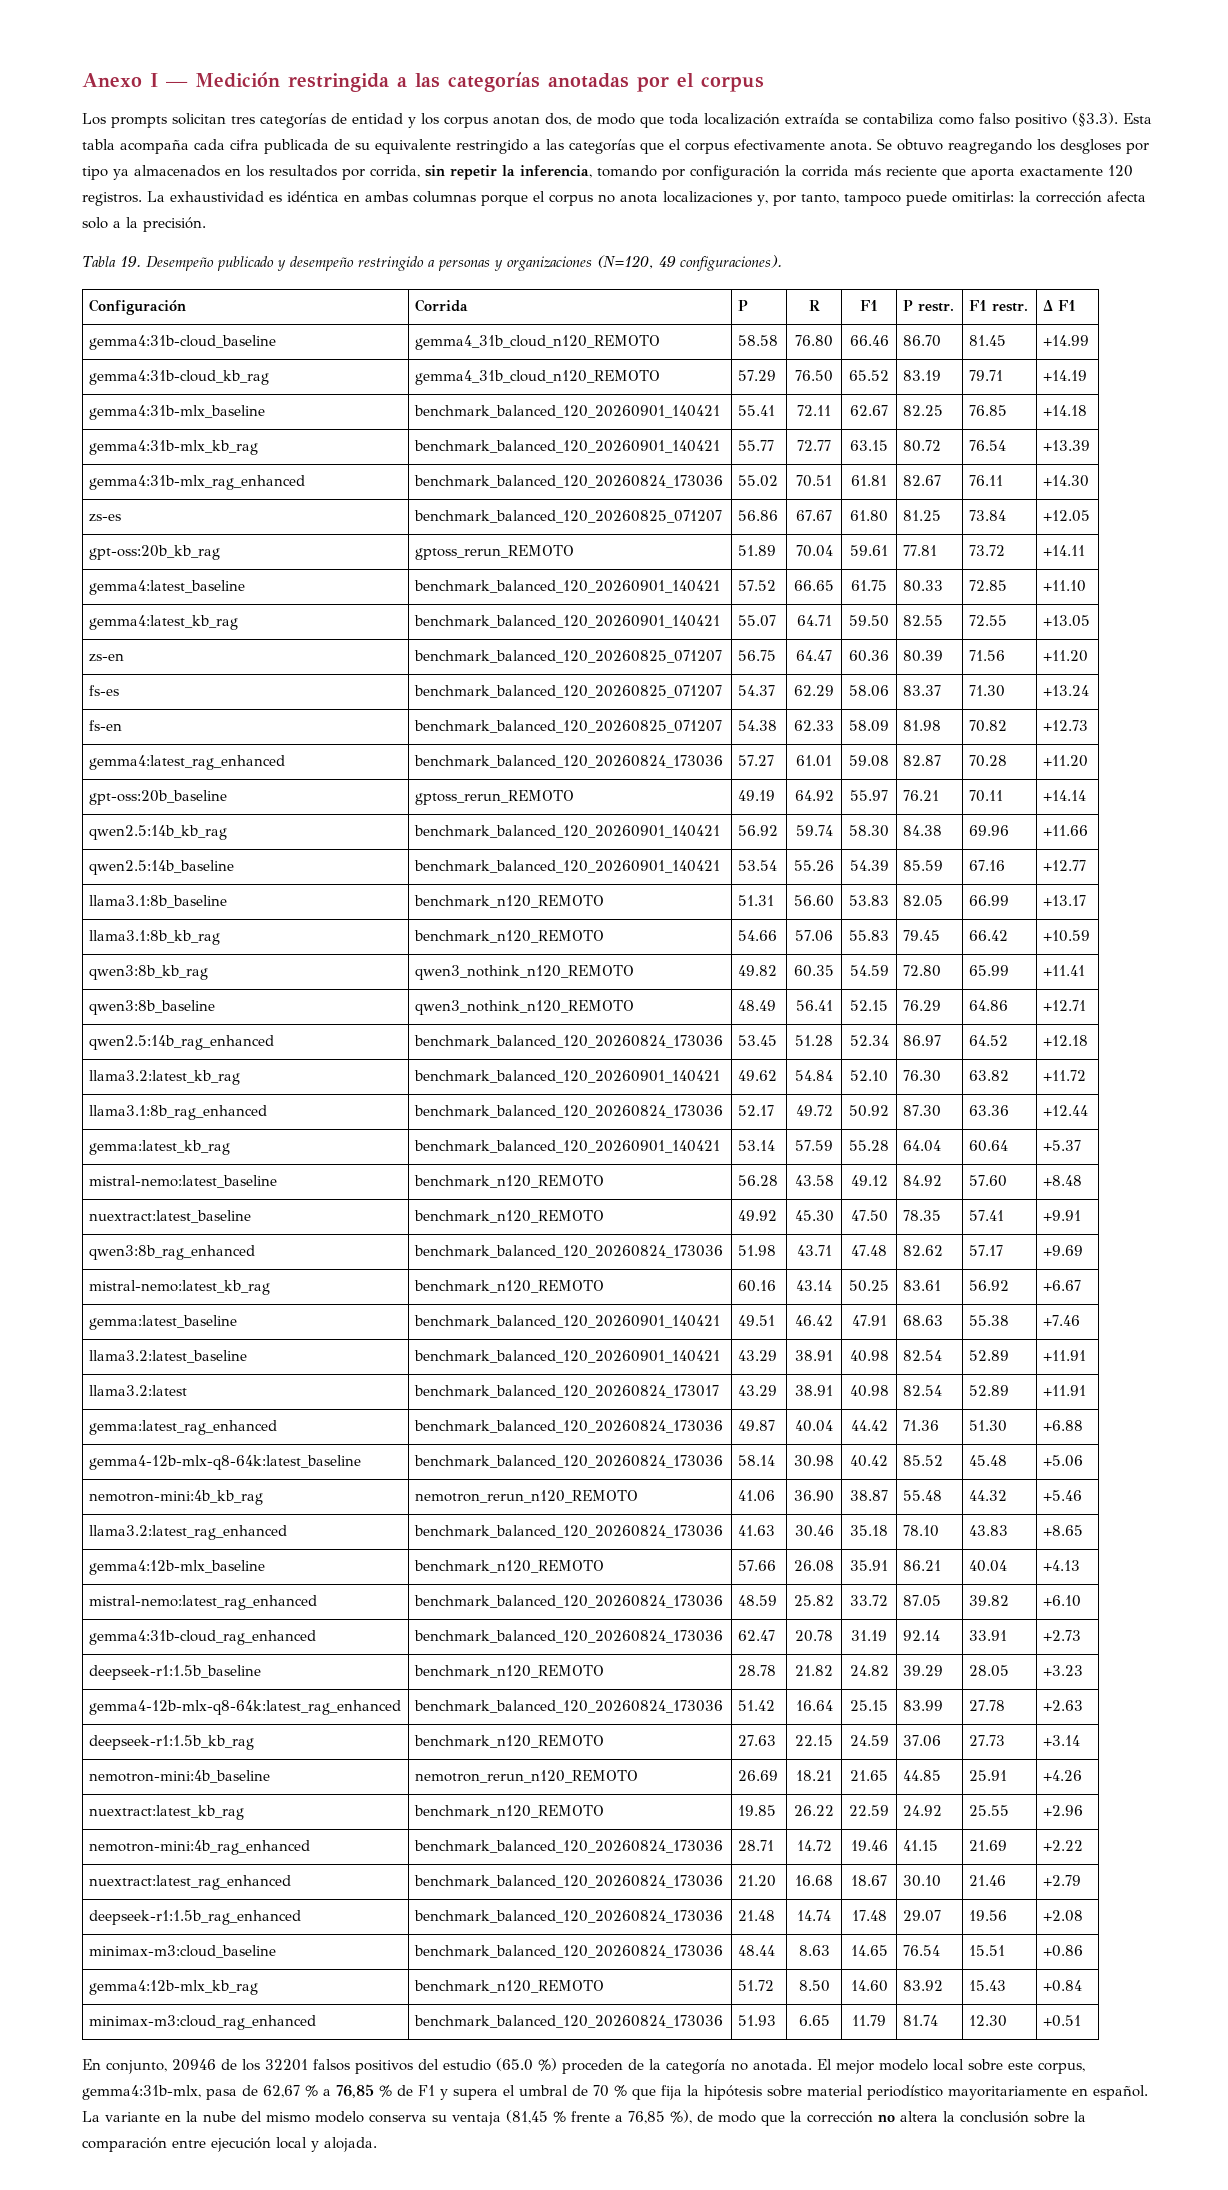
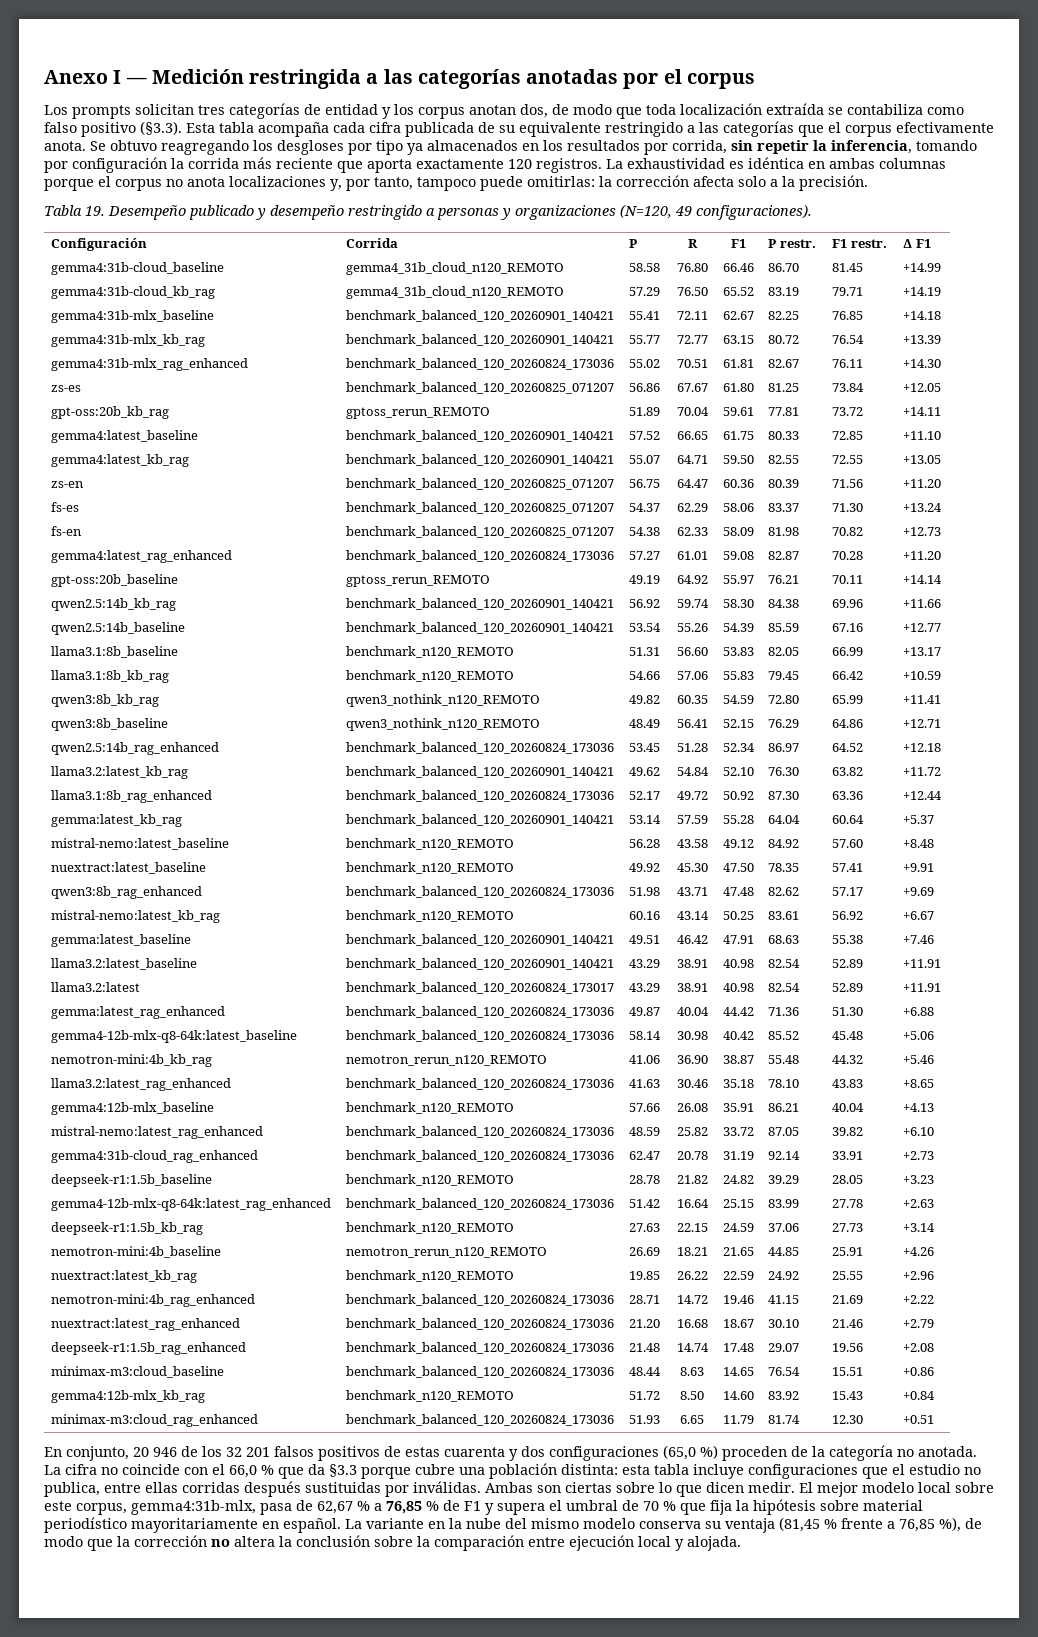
[172,2058,533,2074] 20946 de los 32201 falsos positivos del estudio (65.0 -> [133,1445,696,1461] 20 946 de los 32 201 falsos positivos de estas cuarenta y dos configuraciones (65,0
(812, 2065) none -> [44,1463,981,1479] [44,1481,795,1497] La cifra no coincide con el 66,0 % que da §3.3 porque cubre una población distinta: esta tabla incluye configuraciones que el estudio no publica, entre ellas corridas después sustituidas por inválidas. Ambas son ciertas sobre lo que dicen medir.

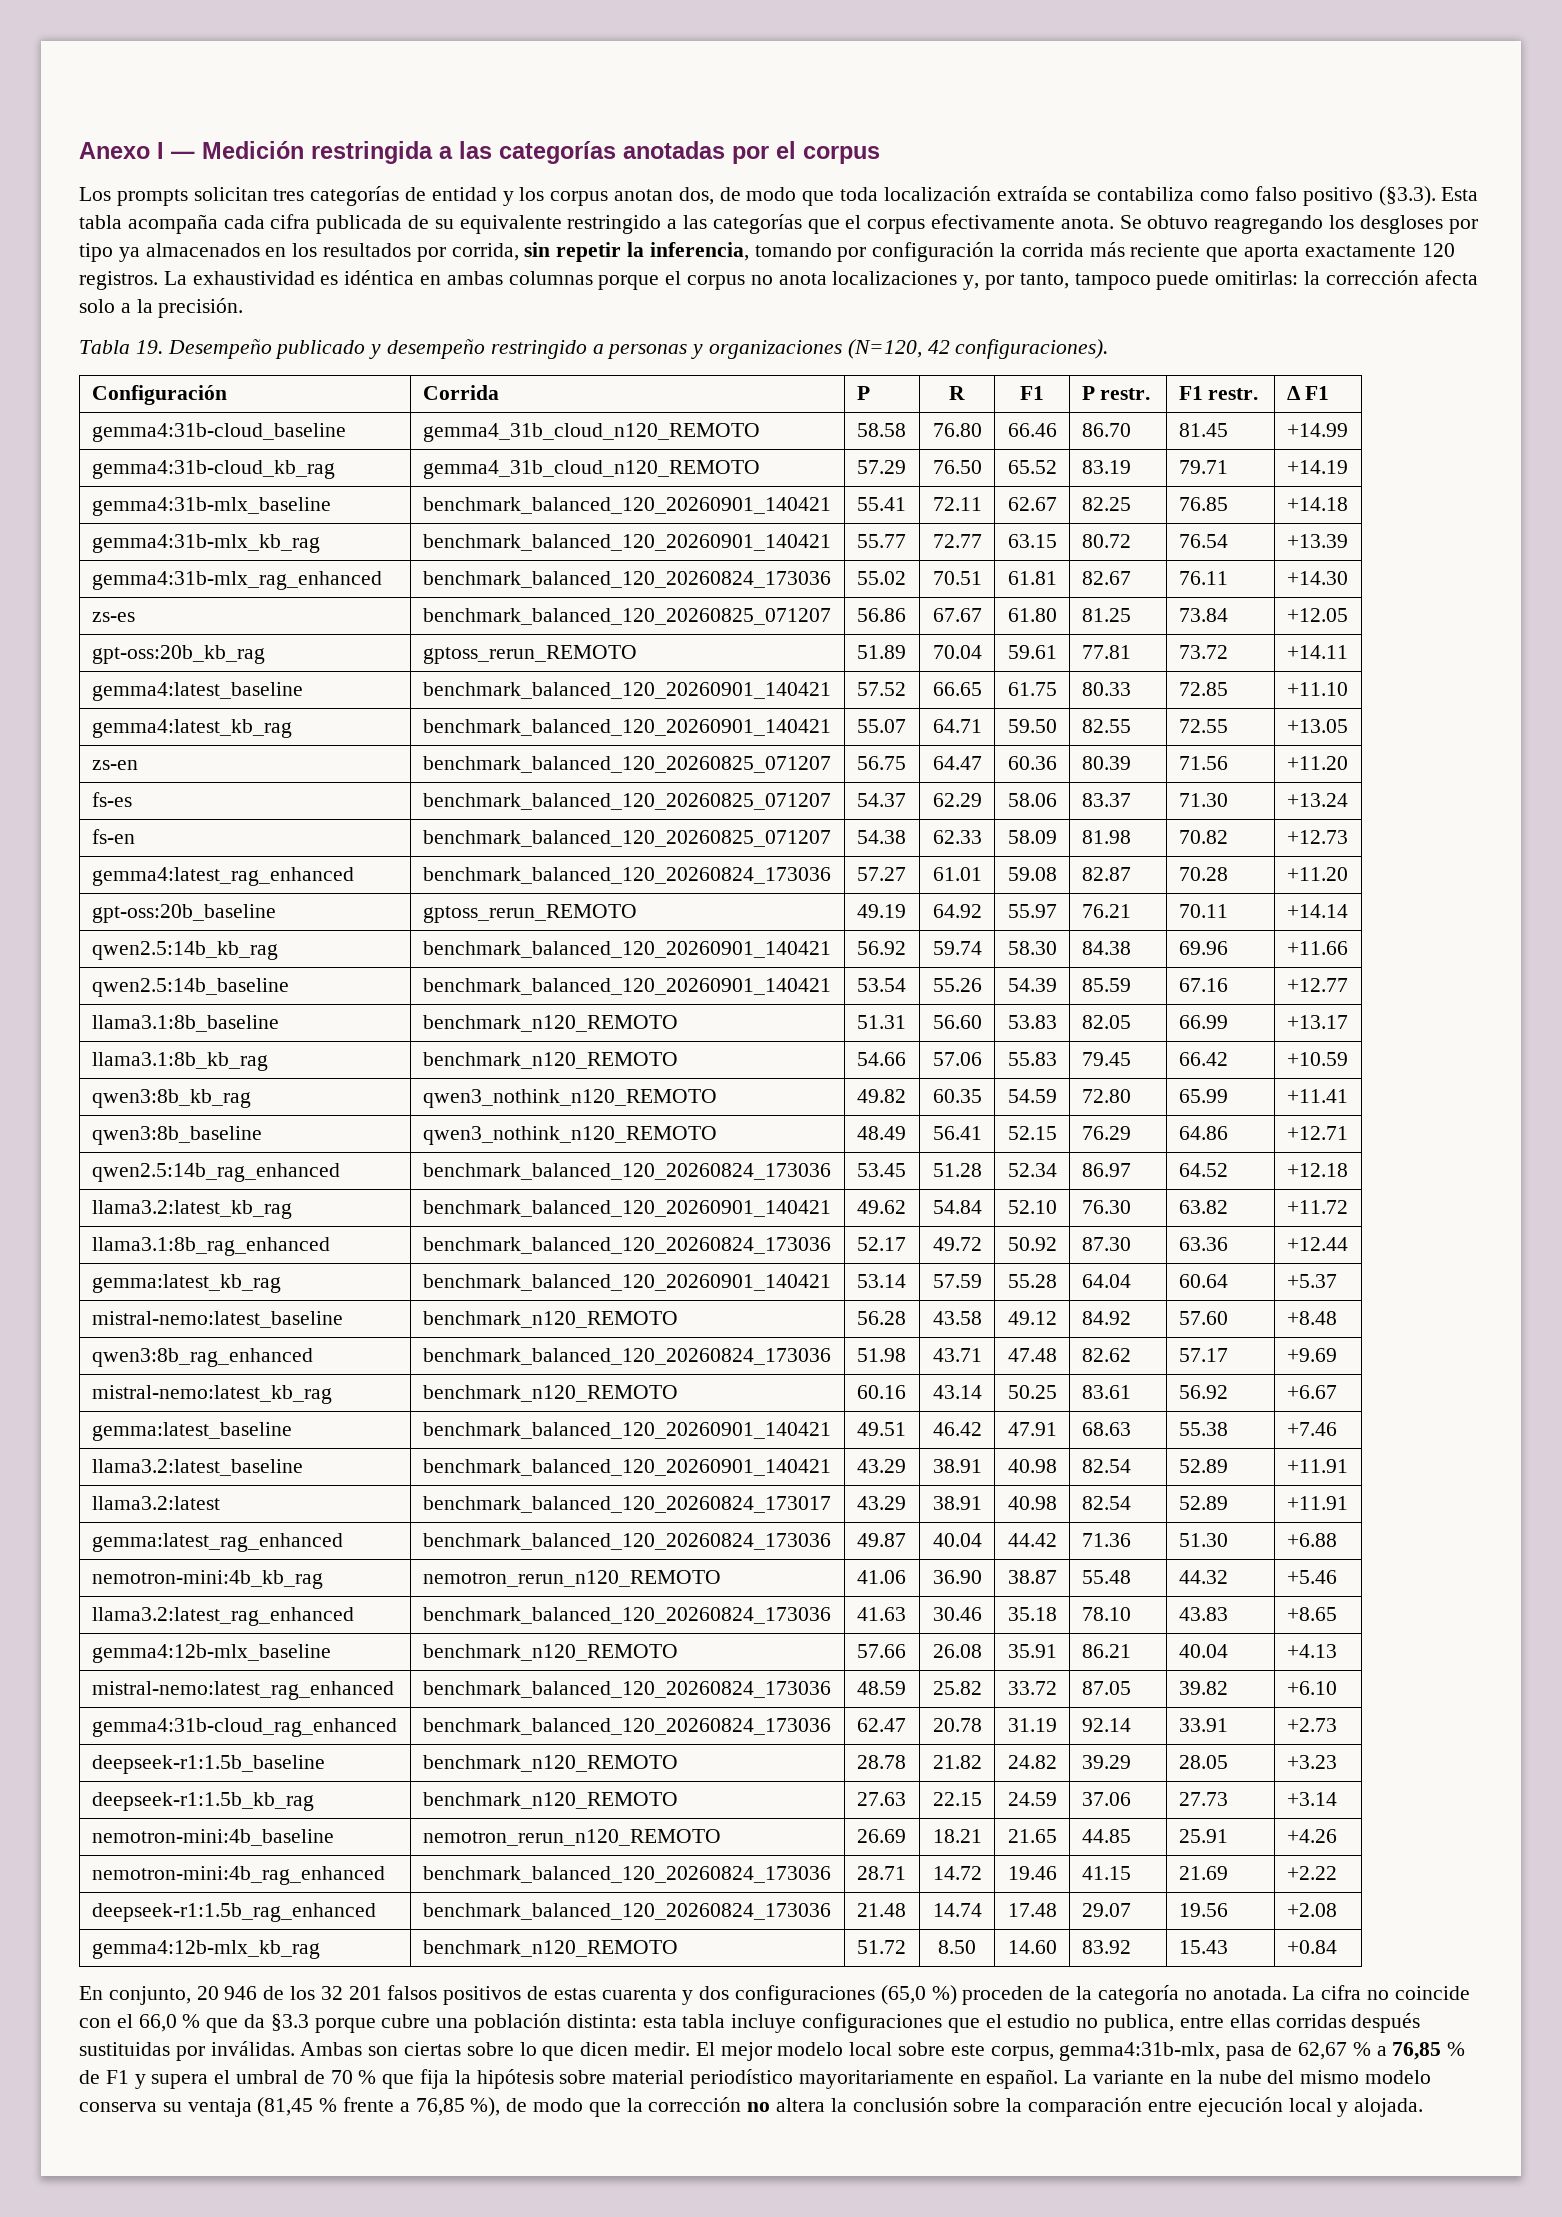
[675,206,692,216] 49 -> [927,340,950,354] 42
[51,862,207,874] [346,862,515,874] [629,863,661,872] [676,863,708,872] [723,863,754,872] [768,863,800,872] [832,863,864,872] [903,863,935,872] // nuextract:latest_baseline | benchmark_n120_REMOTO | 49.92 | 45.30 | 47.50 | 78.35 | 57.41 | +9.91 -> (1337, 1318) none
[51,1030,298,1043] [346,1030,615,1042] [629,1031,662,1040] [676,1031,708,1040] [723,1031,754,1040] [768,1031,800,1040] [832,1031,864,1040] [903,1031,935,1040] // gemma4-12b-mlx-q8-64k:latest_baseline | benchmark_balanced_120_20260824_173036 | 58.14 | 30.98 | 40.42 | 85.52 | 45.48 | +5.06 -> (1337, 1540) none
[51,1198,332,1211] [346,1198,615,1210] [629,1199,661,1208] [676,1199,709,1208] [723,1199,754,1208] [768,1199,800,1208] [832,1199,864,1208] [903,1199,935,1208] // gemma4-12b-mlx-q8-64k:latest_rag_enhanced | benchmark_balanced_120_20260824_173036 | 51.42 | 16.64 | 25.15 | 83.99 | 27.78 | +2.63 -> (1337, 1762) none
[51,1270,198,1283] [346,1270,515,1282] [629,1271,661,1280] [676,1271,708,1280] [723,1271,754,1280] [768,1271,800,1280] [832,1271,864,1280] [903,1271,935,1280] // nuextract:latest_kb_rag | benchmark_n120_REMOTO | 19.85 | 26.22 | 22.59 | 24.92 | 25.55 | +2.96 -> (1337, 1836) none
[51,1318,241,1331] [346,1318,615,1330] [629,1319,661,1328] [676,1319,708,1328] [723,1319,754,1328] [768,1319,800,1328] [832,1319,864,1328] [903,1319,935,1328] // nuextract:latest_rag_enhanced | benchmark_balanced_120_20260824_173036 | 21.20 | 16.68 | 18.67 | 30.10 | 21.46 | +2.79 -> (1337, 1873) none
[51,1366,225,1378] [346,1366,615,1378] [629,1367,662,1376] [680,1367,704,1376] [723,1367,754,1376] [768,1367,801,1376] [832,1367,864,1376] [903,1367,935,1376] // minimax-m3:cloud_baseline | benchmark_balanced_120_20260824_173036 | 48.44 | 8.63 | 14.65 | 76.54 | 15.51 | +0.86 -> (1337, 1910) none
[51,1414,259,1427] [346,1414,615,1426] [629,1415,661,1424] [680,1415,704,1424] [723,1415,754,1424] [768,1415,801,1424] [832,1415,864,1424] [903,1415,935,1424] // minimax-m3:cloud_rag_enhanced | benchmark_balanced_120_20260824_173036 | 51.93 | 6.65 | 11.79 | 81.74 | 12.30 | +0.51 -> (1337, 1947) none

